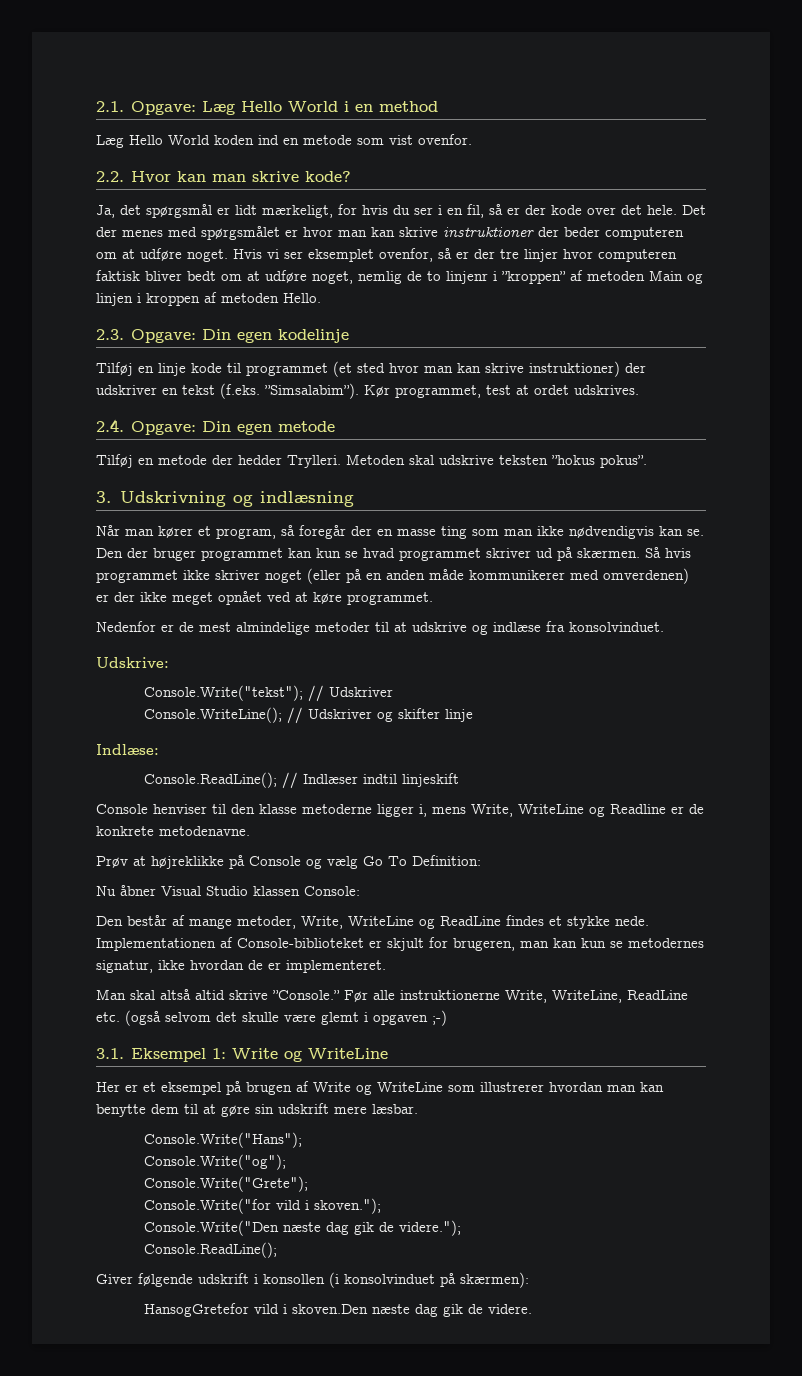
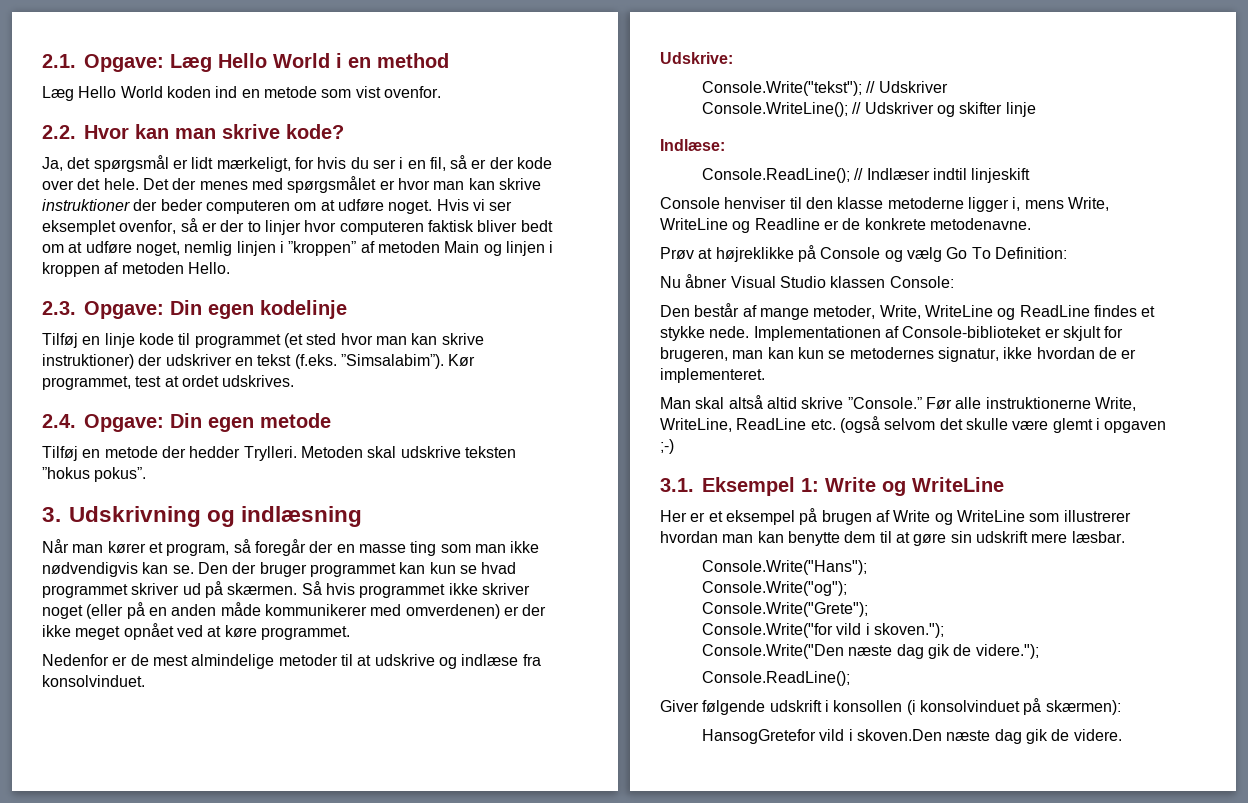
[500,249,519,259] tre -> [247,221,261,232] to
[407,271,488,284] de to linjenr -> [236,241,276,256] linjen

